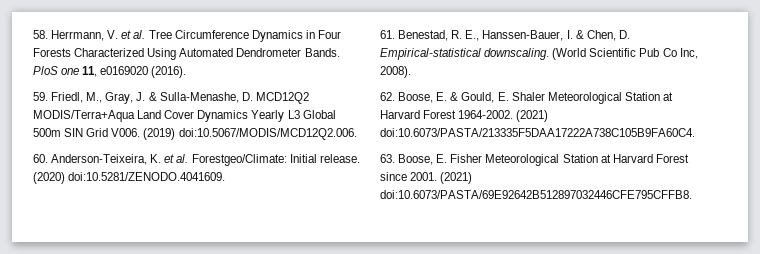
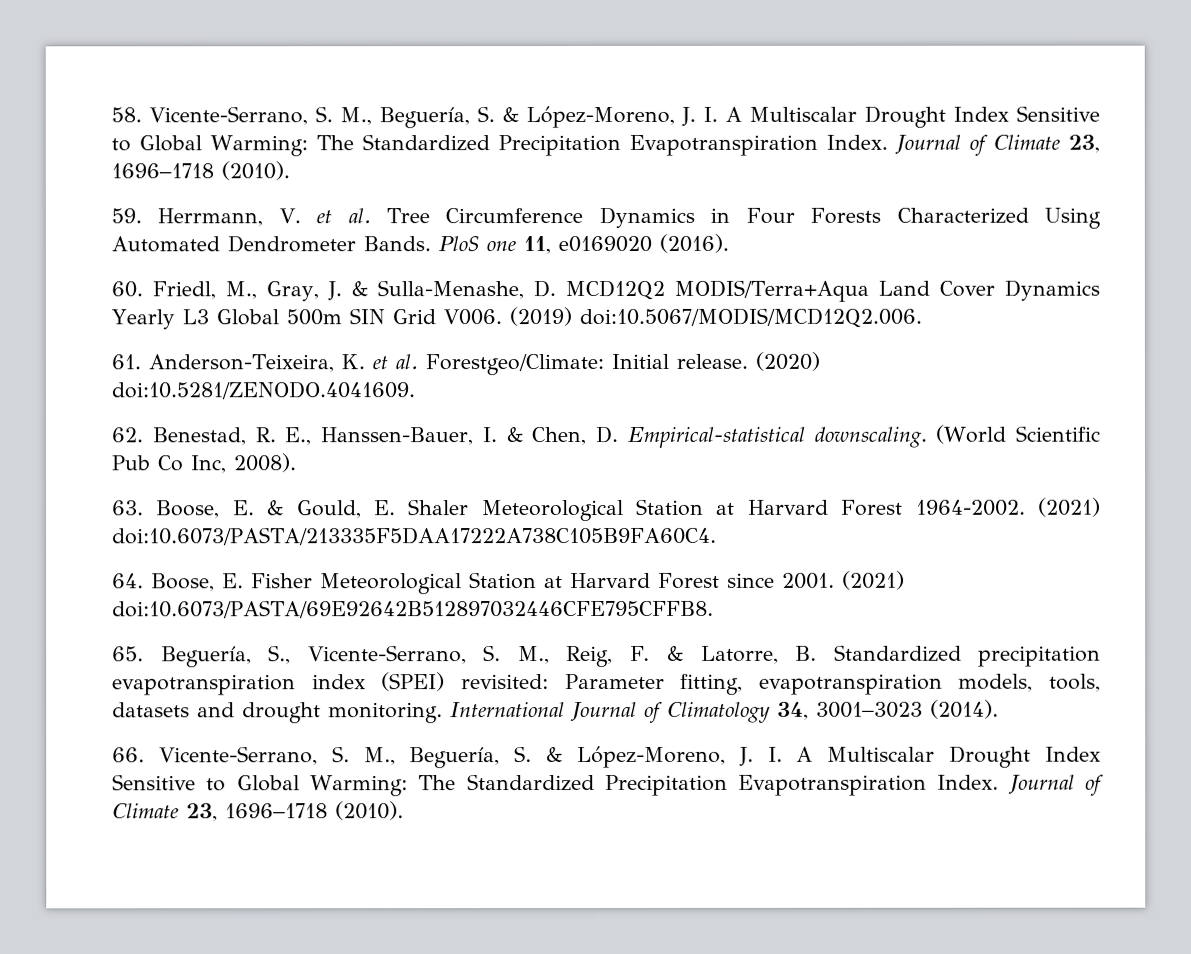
(48, 34) none -> [149,105,1100,129] [111,134,1101,157] [111,161,290,181] [111,208,142,224] Vicente-Serrano, S. M., Beguería, S. & López-Moreno, J. I. A Multiscalar Drought Index Sensitive to Global Warming: The Standardized Precipitation Evapotranspiration Index. Journal of Climate 23, 1696–1718 (2010). // 59.
[33,92,48,101] 59. -> [111,281,143,298] 60.
[33,154,48,163] 60. -> [111,354,141,370] 61.
[380,30,395,39] 61. -> [111,427,143,443] 62.
[380,92,395,101] 62. -> [112,500,144,516] 63.
[380,154,395,163] 63. -> [112,573,144,589] 64.
(692, 194) none -> [112,644,1101,668] [112,672,1101,696] [112,699,999,724] [112,745,1101,769] [112,774,1105,797] [112,801,404,822] // 65. Beguería, S., Vicente-Serrano, S. M., Reig, F. & Latorre, B. Standardized precipitation evapotranspiration index (SPEI) revisited: Parameter fitting, evapotranspiration models, tools, datasets and drought monitoring. International Journal of Climatology 34, 3001–3023 (2014). // 66. Vicente-Serrano, S. M., Beguería, S. & López-Moreno, J. I. A Multiscalar Drought Index Sensitive to Global Warming: The Standardized Precipitation Evapotranspiration Index. Journal of Climate 23, 1696–1718 (2010).

